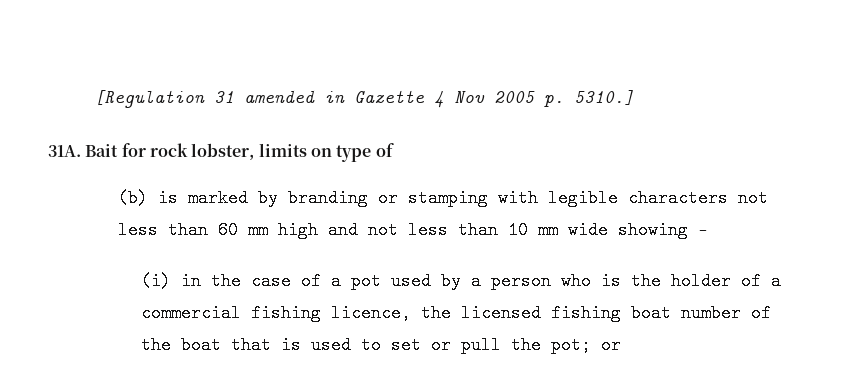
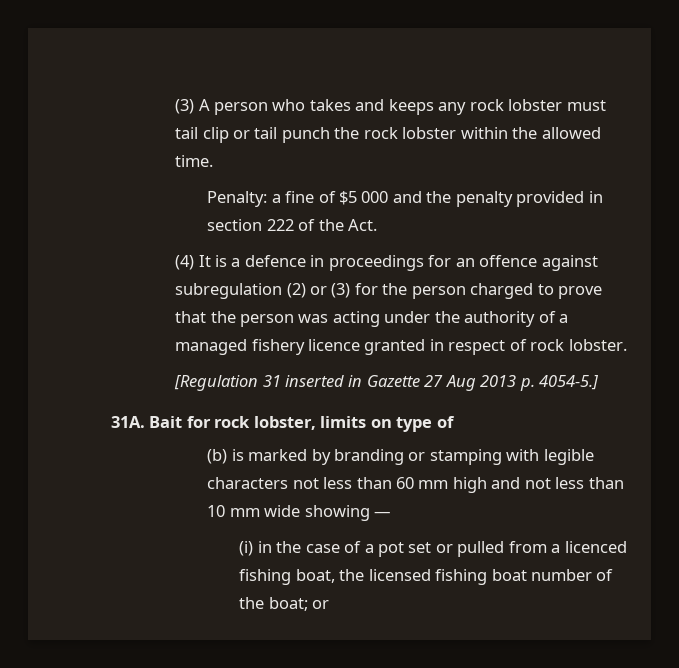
(94, 99) none -> [175,99,606,115] [175,127,601,143] [175,155,214,167] [207,191,603,207] [207,219,377,231] [175,255,598,271] [175,283,603,299] [175,311,569,327] [175,339,627,355] (3) A person who takes and keeps any rock lobster must tail clip or tail punch the rock lobster within the allowed time. // Penalty: a fine of $5 000 and the penalty provided in section 222 of the Act. // (4) It is a defence in proceedings for an offence against subregulation (2) or (3) for the person charged to prove that the person was acting under the authority of a managed fishery licence granted in respect of rock lobster. //
[244,90,316,103] amended -> [285,375,345,387] inserted
[434,90,635,108] 4 Nov 2005 p. 5310.] -> [424,375,600,391] 27 Aug 2013 p. 4054-5.]
[390,272,781,290] [140,304,411,322] used by a person who is the holder of a commercial fishing licence, -> [408,541,627,557] [239,569,335,585] set or pulled from a licenced fishing boat,
[180,336,591,354] boat that is used to set or pull the pot; -> [268,597,308,611] boat;

